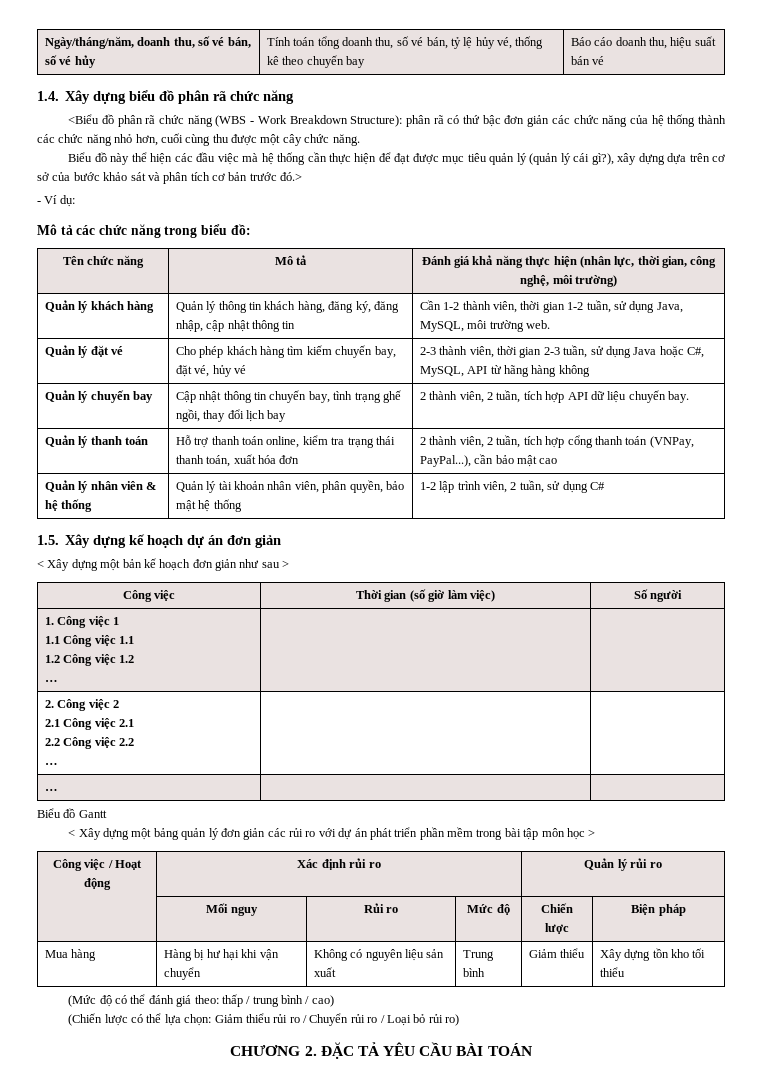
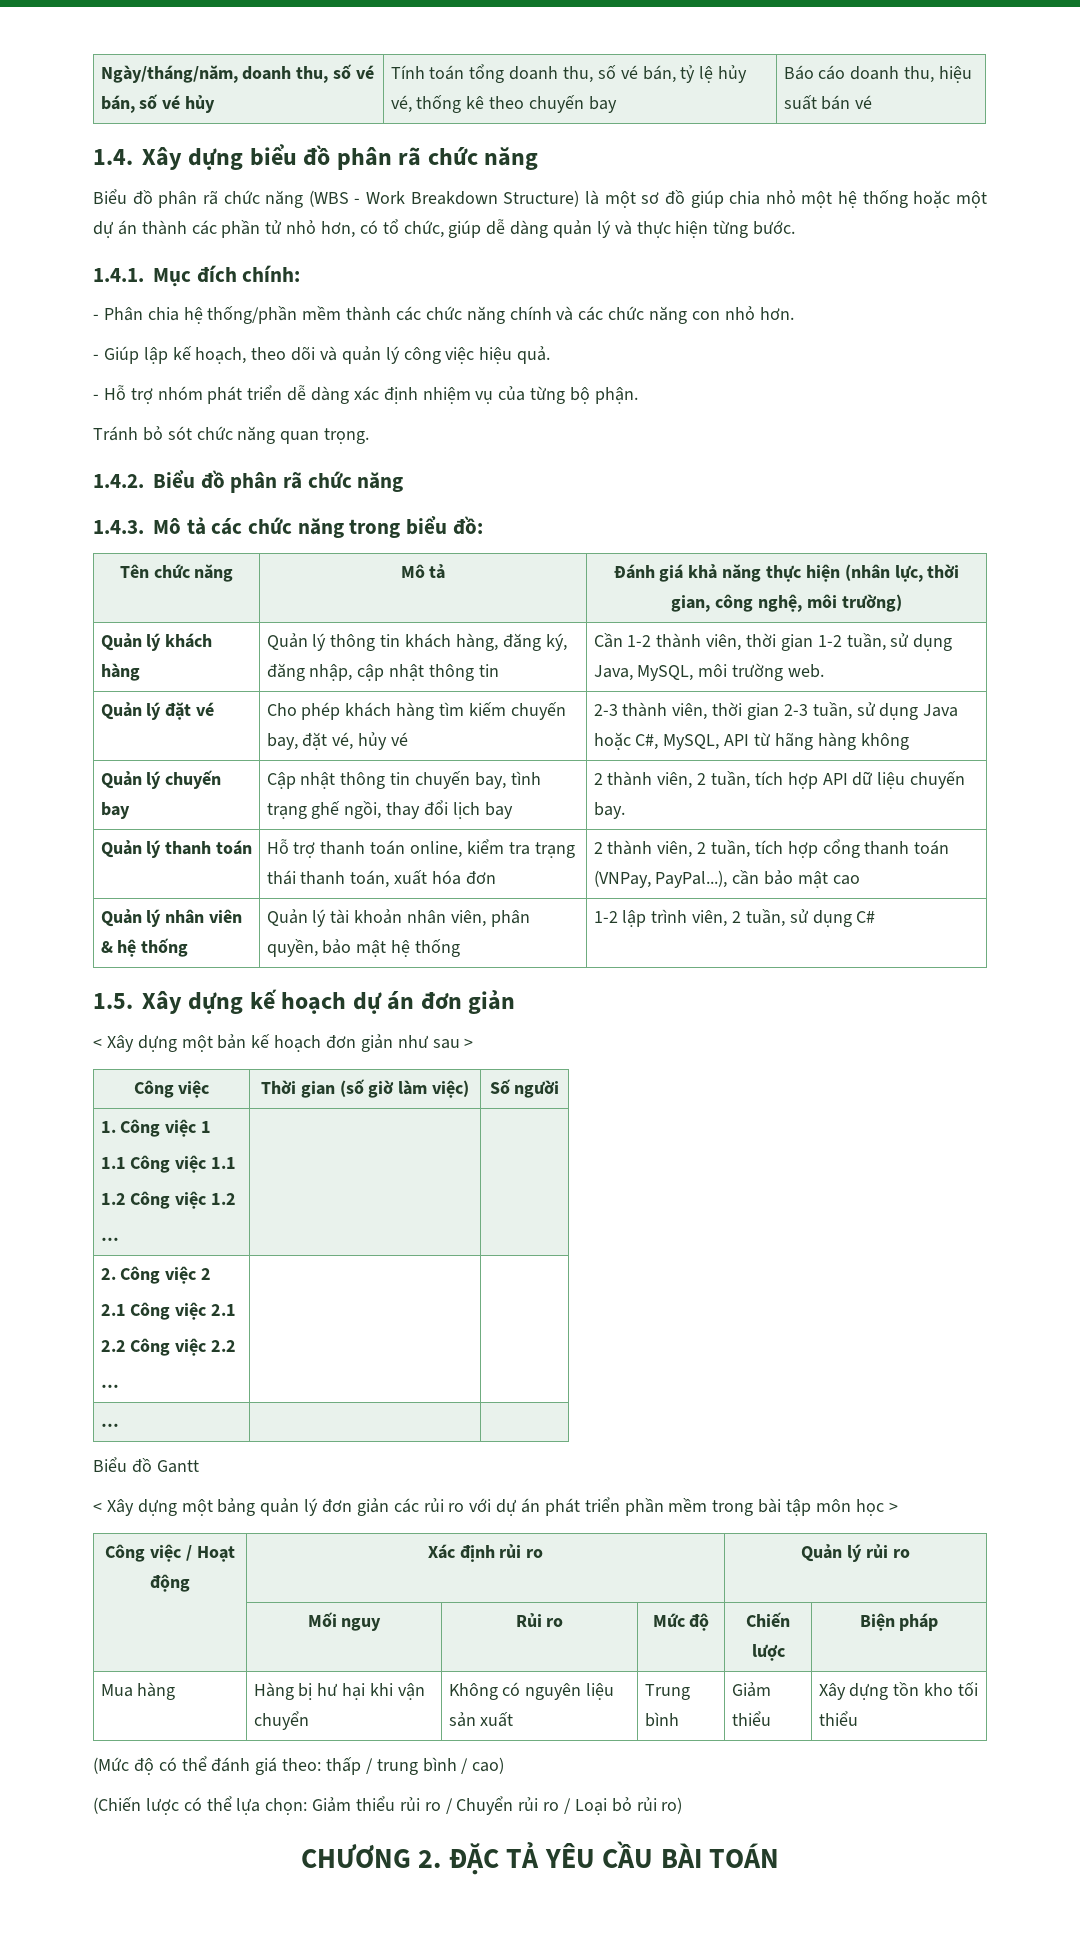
[68,114,100,124] <Biểu -> [93,189,127,204] Biểu
[350,114,726,127] [37,133,360,146] [68,152,725,165] [37,172,303,184] [37,195,75,207] Structure): phân rã có thứ bậc đơn giản các chức năng của hệ thống thành các chức năng nhỏ hơn, cuối cùng thu được một cây chức năng. // Biểu đồ này thể hiện các đầu việc mà hệ thống cần thực hiện để đạt được mục tiêu quản lý (quản lý cái gì?), xây dựng dựa trên cơ sở của bước khảo sát và phân tích cơ bản trước đó.> // - Ví dụ: // -> [503,190,987,208] [93,219,796,238] [93,265,301,287] [93,306,794,324] [93,346,551,364] [93,385,638,404] [93,426,370,444] [93,470,404,493] [93,520,144,534] Structure) là một sơ đồ giúp chia nhỏ một hệ thống hoặc một dự án thành các phần tử nhỏ hơn, có tổ chức, giúp dễ dàng quản lý và thực hiện từng bước. // 1.4.1. Mục đích chính: // - Phân chia hệ thống/phần mềm thành các chức năng chính và các chức năng con nhỏ hơn. // - Giúp lập kế hoạch, theo dõi và quản lý công việc hiệu quả. // - Hỗ trợ nhóm phát triển dễ dàng xác định nhiệm vụ của từng bộ phận. // Tránh bỏ sót chức năng quan trọng. // 1.4.2. Biểu đồ phân rã chức năng // 1.4.3.

